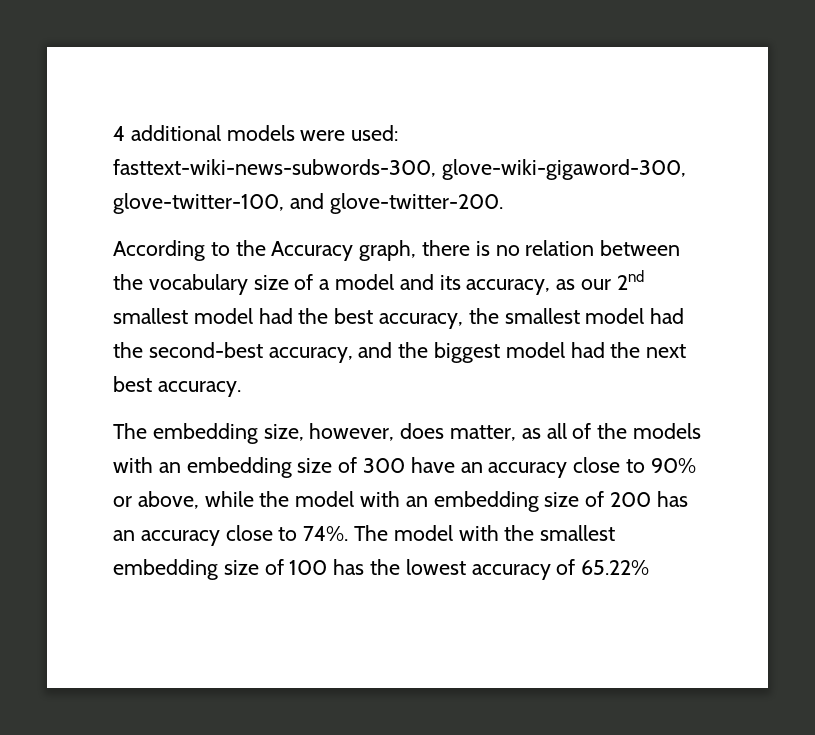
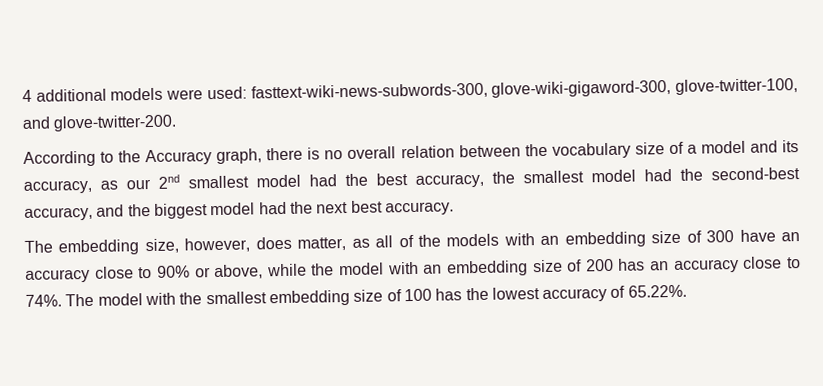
(520, 250) none -> [347,146,397,159] overall
[581,560,650,575] 65.22% -> [627,284,687,298] 65.22%.

